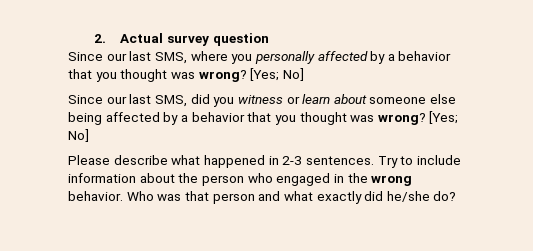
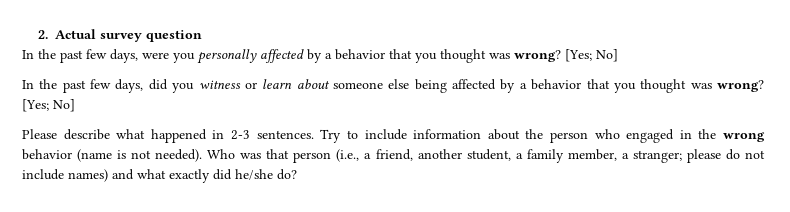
[68,51,228,64] Since our last SMS, where -> [22,49,169,63] In the past few days, were
[68,94,187,107] Since our last SMS, -> [22,79,144,93] In the past few days,
[68,191,255,204] behavior. Who was that person -> [22,149,765,163] [22,169,108,182] behavior (name is not needed). Who was that person (i.e., a friend, another student, a family member, a stranger; please do not include names)

